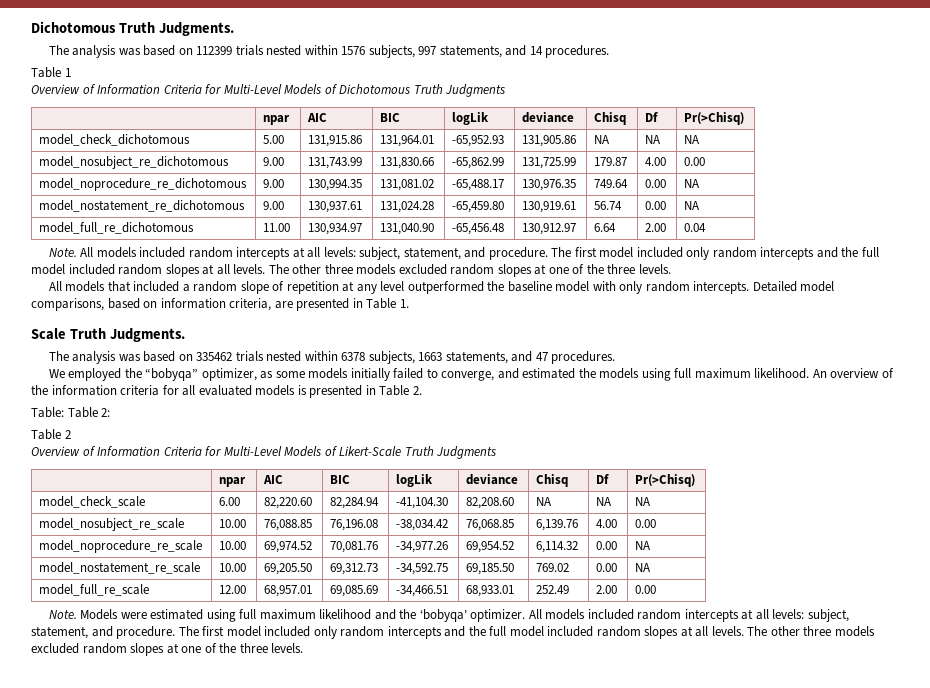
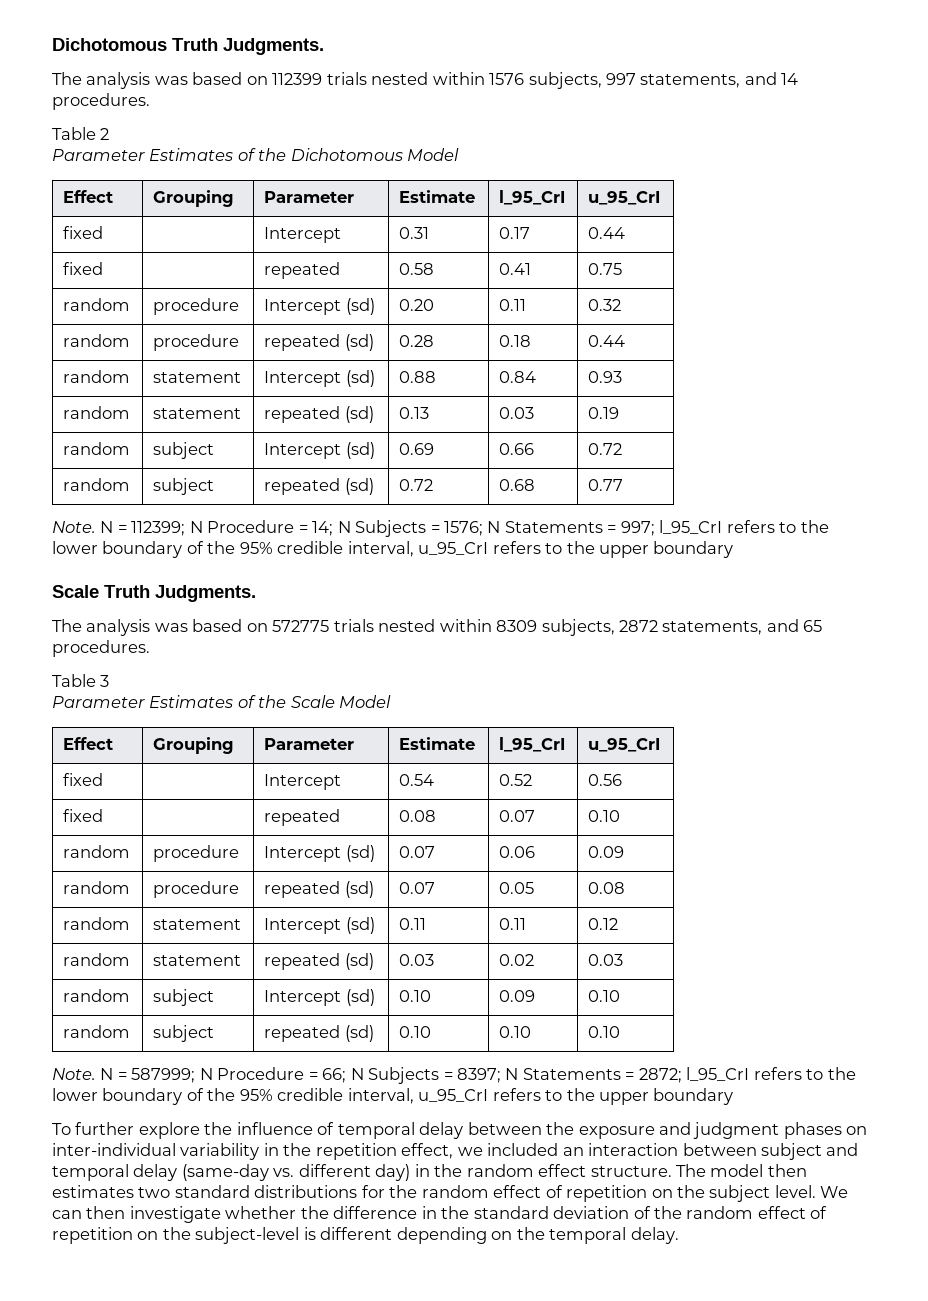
[64,68,71,77] [31,84,506,97] [263,115,291,125] [307,113,328,122] [380,113,401,122] [452,112,490,125] [522,112,575,123] [594,112,627,125] [645,112,659,122] [684,112,745,125] [39,134,191,146] [263,135,285,144] [308,135,363,147] [380,135,435,147] [452,135,505,147] [522,135,577,147] [594,135,611,144] [645,135,662,144] [684,135,701,144] [39,156,230,169] [263,157,285,166] [308,157,363,169] [380,157,435,169] [452,157,505,169] [522,157,577,169] [594,157,628,166] [645,157,667,166] [684,157,706,166] [39,178,248,191] [263,179,285,188] [308,179,363,191] [380,179,435,191] [452,179,505,191] [522,179,577,191] [594,179,629,188] [645,179,667,188] [684,179,701,188] [39,200,246,212] [263,201,285,210] [308,201,363,213] [380,201,435,213] [452,201,505,213] [522,201,577,213] [594,201,623,210] [645,201,667,210] [684,201,701,210] [39,222,195,234] [263,223,291,232] [308,223,363,235] [380,223,435,235] [452,223,505,235] [522,223,577,235] [594,223,617,232] [645,223,667,232] [684,223,707,232] [48,247,879,260] [31,264,671,277] [48,281,835,294] [31,298,409,311] 1 // Overview of Information Criteria for Multi-Level Models of Dichotomous Truth Judgments // | npar | AIC | BIC | logLik | deviance | Chisq | Df | Pr(>Chisq) // model_check_dichotomous | 5.00 | 131,915.86 | 131,964.01 | -65,952.93 | 131,905.86 | NA | NA | NA // model_nosubject_re_dichotomous | 9.00 | 131,743.99 | 131,830.66 | -65,862.99 | 131,725.99 | 179.87 | 4.00 | 0.00 // model_noprocedure_re_dichotomous | 9.00 | 130,994.35 | 131,081.02 | -65,488.17 | 130,976.35 | 749.64 | 0.00 | NA // model_nostatement_re_dichotomous | 9.00 | 130,937.61 | 131,024.28 | -65,459.80 | 130,919.61 | 56.74 | 0.00 | NA // model_full_re_dichotomous | 11.00 | 130,934.97 | 131,040.90 | -65,456.48 | 130,912.97 | 6.64 | 2.00 | 0.04 // Note. All models included random intercepts at all levels: subject, statement, and procedure. The first model included only random intercepts and the full model included random slopes at all levels. The other three models excluded random slopes at one of the three levels. // All models that included a random slope of repetition at any level outperformed the baseline model with only random intercepts. Detailed model comparisons, based on information criteria, are presented in Table 1. -> [100,128,110,140] [52,148,460,161] [63,190,114,203] [153,190,235,207] [264,191,355,203] [399,190,476,203] [499,190,566,205] [588,191,661,205] [63,226,104,239] [264,227,342,243] [399,227,430,239] [499,227,531,239] [588,227,626,239] [63,262,104,275] [264,262,341,279] [399,263,435,275] [499,263,532,275] [588,263,623,275] [63,298,131,311] [153,298,240,315] [264,298,375,315] [399,299,435,311] [499,299,527,311] [588,299,622,311] [63,334,131,347] [153,334,240,351] [264,334,374,351] [399,335,435,347] [499,335,532,347] [588,335,626,347] [63,370,131,383] [153,372,242,383] [264,370,375,387] [399,371,437,383] [499,371,537,383] [588,371,623,383] [63,406,131,419] [153,408,242,419] [264,406,374,423] [399,407,430,419] [499,407,535,419] [588,407,620,419] [63,442,131,455] [153,442,215,459] [264,442,375,459] [399,443,435,455] [499,443,535,455] [588,443,623,455] [63,478,131,491] [153,478,215,495] [264,478,374,495] [399,479,434,491] [499,479,536,491] [588,479,624,491] [52,520,829,537] [52,541,734,558] 2 // Parameter Estimates of the Dichotomous Model // Effect | Grouping | Parameter | Estimate | l_95_CrI | u_95_CrI // fixed | | Intercept | 0.31 | 0.17 | 0.44 // fixed | | repeated | 0.58 | 0.41 | 0.75 // random | procedure | Intercept (sd) | 0.20 | 0.11 | 0.32 // random | procedure | repeated (sd) | 0.28 | 0.18 | 0.44 // random | statement | Intercept (sd) | 0.88 | 0.84 | 0.93 // random | statement | repeated (sd) | 0.13 | 0.03 | 0.19 // random | subject | Intercept (sd) | 0.69 | 0.66 | 0.72 // random | subject | repeated (sd) | 0.72 | 0.68 | 0.77 // Note. N = 112399; N Procedure = 14; N Subjects = 1576; N Statements = 997; l_95_CrI refers to the lower boundary of the 95% credible interval, u_95_CrI refers to the upper boundary
[196,351,616,364] [48,368,894,381] [31,385,422,398] [31,407,111,418] [31,429,71,440] [31,446,497,459] [219,477,247,487] [263,475,284,484] [330,475,351,484] [396,474,434,487] [466,474,519,485] [536,474,569,487] [596,474,610,484] [635,474,696,487] [39,496,146,508] [219,497,241,506] [264,497,313,509] [330,497,380,509] [396,497,449,509] [466,497,515,509] [536,497,553,506] [596,497,613,506] [635,497,652,506] [39,518,185,531] [219,519,247,528] [264,519,313,531] [330,519,379,531] [396,519,449,531] [466,519,515,531] [536,519,579,531] [596,519,618,528] [635,519,657,528] [39,540,203,553] [219,541,247,550] [264,541,313,553] [330,541,379,553] [396,541,449,553] [466,541,515,553] [536,541,579,553] [596,541,618,550] [635,541,652,550] [39,562,201,574] [219,563,247,572] [264,563,313,575] [330,563,379,575] [396,563,449,575] [466,563,515,575] [536,563,570,572] [596,563,618,572] [635,563,652,572] [39,584,150,596] [219,585,247,594] [264,585,313,597] [330,585,379,597] [396,585,449,597] [466,585,515,597] [536,585,570,594] [596,585,618,594] [635,585,657,594] [48,609,849,622] [31,626,875,639] [31,643,304,656] 335462 trials nested within 6378 subjects, 1663 statements, and 47 procedures. // We employed the “bobyqa” optimizer, as some models initially failed to converge, and estimated the models using full maximum likelihood. An overview of the information criteria for all evaluated models is presented in Table 2. // Table: Table 2: // Table 2 // Overview of Information Criteria for Multi-Level Models of Likert-Scale Truth Judgments // | npar | AIC | BIC | logLik | deviance | Chisq | Df | Pr(>Chisq) // model_check_scale | 6.00 | 82,220.60 | 82,284.94 | -41,104.30 | 82,208.60 | NA | NA | NA // model_nosubject_re_scale | 10.00 | 76,088.85 | 76,196.08 | -38,034.42 | 76,068.85 | 6,139.76 | 4.00 | 0.00 // model_noprocedure_re_scale | 10.00 | 69,974.52 | 70,081.76 | -34,977.26 | 69,954.52 | 6,114.32 | 0.00 | NA // model_nostatement_re_scale | 10.00 | 69,205.50 | 69,312.73 | -34,592.75 | 69,185.50 | 769.02 | 0.00 | NA // model_full_re_scale | 12.00 | 68,957.01 | 69,085.69 | -34,466.51 | 68,933.01 | 252.49 | 2.00 | 0.00 // Note. Models were estimated using full maximum likelihood and the ‘bobyqa’ optimizer. All models included random intercepts at all levels: subject, statement, and procedure. The first model included only random intercepts and the full model included random slopes at all levels. The other three models excluded random slopes at one of the three levels. -> [272,619,823,636] [52,640,150,657] [52,674,110,687] [52,695,392,708] [63,737,114,750] [153,737,235,754] [264,738,355,750] [399,737,476,750] [499,737,566,752] [588,738,661,752] [63,773,104,786] [264,774,342,790] [399,774,435,786] [499,774,533,786] [588,774,623,786] [63,809,104,822] [264,809,341,826] [399,810,437,822] [499,810,536,822] [588,810,621,822] [63,845,131,858] [153,845,240,862] [264,845,375,862] [399,846,436,858] [499,846,536,858] [588,846,625,858] [63,881,131,894] [153,881,240,898] [264,881,374,898] [399,882,436,894] [499,882,535,894] [588,882,626,894] [63,917,131,930] [153,919,242,930] [264,917,375,934] [399,918,427,930] [499,918,527,930] [588,918,619,930] [63,953,131,966] [153,955,242,966] [264,953,374,970] [399,954,435,966] [499,954,535,966] [588,954,624,966] [63,989,131,1002] [153,989,215,1006] [264,989,375,1006] [399,990,432,1002] [499,990,536,1002] [588,990,621,1002] [63,1025,131,1038] [153,1025,215,1042] [264,1025,374,1042] [399,1026,432,1038] [499,1026,532,1038] [588,1026,621,1038] [52,1067,856,1084] [52,1088,734,1105] [52,1122,868,1139] [52,1143,859,1160] [52,1164,807,1181] [52,1185,849,1202] [52,1206,828,1223] [52,1227,679,1244] 572775 trials nested within 8309 subjects, 2872 statements, and 65 procedures. // Table 3 // Parameter Estimates of the Scale Model // Effect | Grouping | Parameter | Estimate | l_95_CrI | u_95_CrI // fixed | | Intercept | 0.54 | 0.52 | 0.56 // fixed | | repeated | 0.08 | 0.07 | 0.10 // random | procedure | Intercept (sd) | 0.07 | 0.06 | 0.09 // random | procedure | repeated (sd) | 0.07 | 0.05 | 0.08 // random | statement | Intercept (sd) | 0.11 | 0.11 | 0.12 // random | statement | repeated (sd) | 0.03 | 0.02 | 0.03 // random | subject | Intercept (sd) | 0.10 | 0.09 | 0.10 // random | subject | repeated (sd) | 0.10 | 0.10 | 0.10 // Note. N = 587999; N Procedure = 66; N Subjects = 8397; N Statements = 2872; l_95_CrI refers to the lower boundary of the 95% credible interval, u_95_CrI refers to the upper boundary // To further explore the influence of temporal delay between the exposure and judgment phases on inter-individual variability in the repetition effect, we included an interaction between subject and temporal delay (same-day vs. different day) in the random effect structure. The model then estimates two standard distributions for the random effect of repetition on the subject level. We can then investigate whether the difference in the standard deviation of the random effect of repetition on the subject-level is different depending on the temporal delay.

